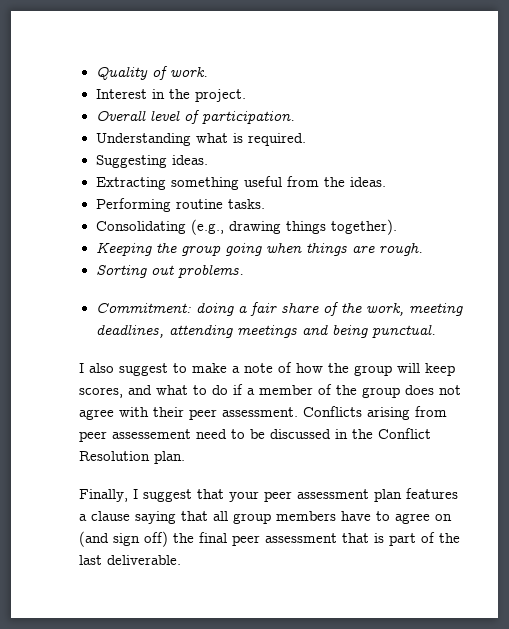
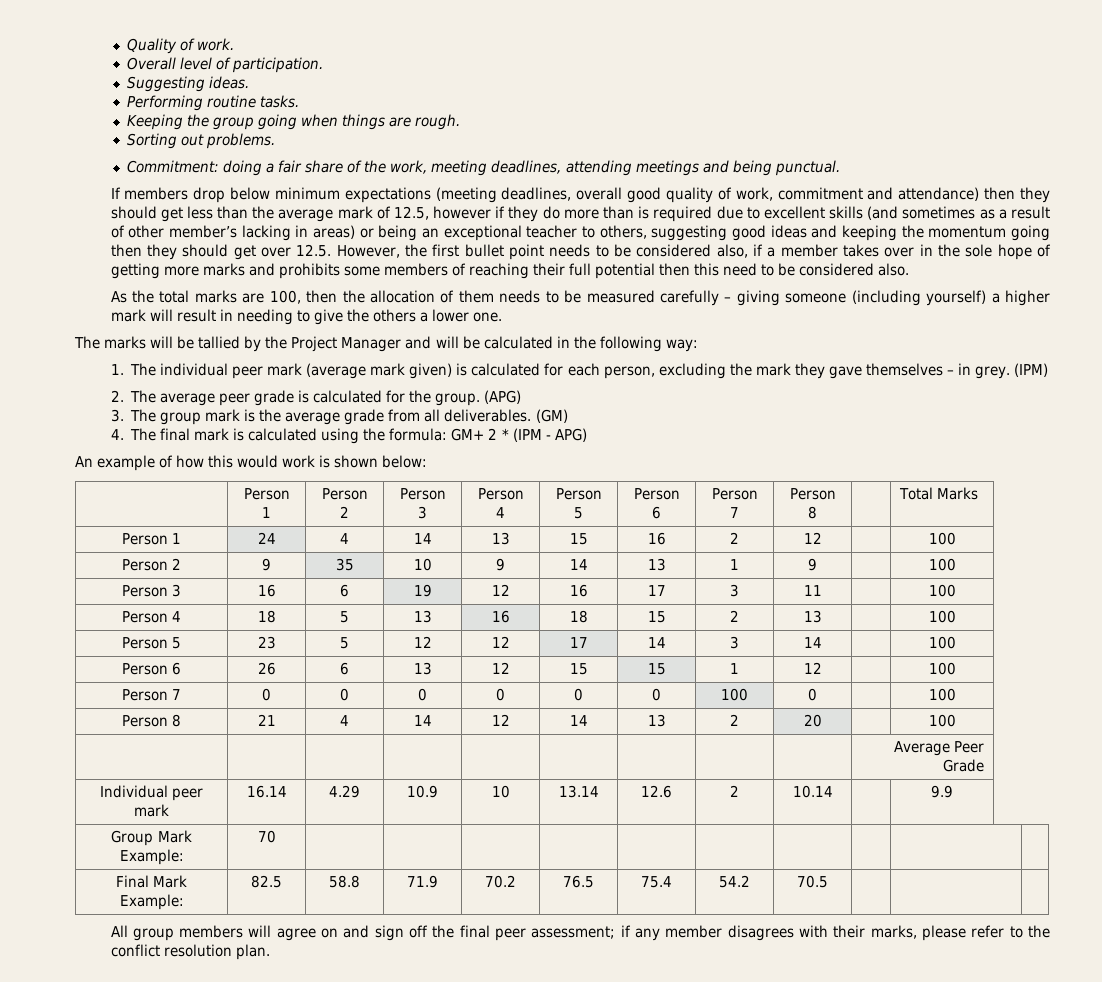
[95,89,246,102] // Interest in the project. -> (235, 44) none
[95,133,306,146] [95,155,208,168] [95,176,386,190] [95,198,265,212] [95,219,397,235] Understanding what is required. // Suggesting ideas. // Extracting something useful from the ideas. // Performing routine tasks. // Consolidating (e.g., drawing things together). -> [127,76,250,92] [127,95,300,111] Suggesting ideas. // Performing routine tasks.
[79,362,456,376] [79,384,462,398] [79,406,448,420] [79,428,432,442] [79,451,186,464] [79,488,459,502] [79,511,453,524] [79,531,461,547] [79,555,182,565] I also suggest to make a note of how the group will keep scores, and what to do if a member of the group does not agree with their peer assessment. Conflicts arising from peer assessement need to be discussed in the Conflict Resolution plan. // Finally, I suggest that your peer assessment plan features a clause saying that all group members have to agree on (and sign off) the final peer assessment that is part of the last deliverable. -> [110,187,1051,203] [110,206,1050,222] [110,225,1051,241] [110,244,1052,260] [110,263,910,279] [110,290,1050,306] [110,309,503,325] [74,336,698,352] [110,363,1049,379] [110,390,522,406] [110,409,568,425] [110,428,587,444] [75,455,428,471] [243,488,290,500] [262,507,271,518] [321,488,368,500] [340,506,349,518] [399,488,446,500] [418,506,427,519] [477,488,524,500] [496,507,505,518] [555,488,602,500] [574,507,583,519] [633,488,680,500] [652,506,661,519] [711,488,758,500] [730,507,739,518] [789,488,836,500] [808,506,817,519] [899,487,979,500] [121,533,182,545] [257,532,276,544] [340,533,349,544] [413,533,432,544] [491,532,510,545] [569,533,588,545] [647,532,666,545] [730,532,739,544] [803,532,822,544] [928,532,956,545] [121,558,182,571] [262,558,271,571] [335,558,354,571] [413,558,432,571] [496,558,505,571] [569,559,588,570] [647,558,666,571] [730,559,739,570] [808,558,817,571] [928,558,956,571] [121,584,182,597] [257,584,276,597] [340,584,349,597] [413,584,432,597] [491,584,510,596] [569,584,588,597] [647,585,666,596] [730,584,739,597] [803,585,822,596] [928,584,956,597] [121,611,182,623] [257,610,276,623] [340,611,349,623] [413,610,432,623] [491,610,510,623] [569,610,588,623] [647,611,666,623] [730,610,739,622] [803,610,822,623] [928,610,956,623] [121,637,182,649] [257,636,276,649] [340,637,349,649] [413,636,432,648] [491,636,510,648] [569,637,588,648] [647,637,666,648] [730,636,739,649] [803,637,822,648] [928,636,956,649] [121,662,182,675] [257,662,276,675] [340,662,349,675] [413,662,432,675] [491,662,510,674] [569,663,588,675] [647,663,666,675] [730,663,739,674] [803,662,822,674] [928,662,956,675] [121,689,182,701] [262,688,271,701] [340,688,349,701] [418,688,427,701] [496,688,505,701] [574,688,583,701] [652,688,661,701] [721,688,748,701] [808,688,817,701] [928,688,956,701] [121,714,182,727] [257,714,276,726] [340,715,349,726] [413,715,432,726] [491,714,510,726] [569,715,588,726] [647,714,666,727] [730,714,739,726] [803,714,822,727] [928,714,956,727] [893,741,984,756] [942,759,984,772] [99,785,204,801] [134,804,169,817] [246,785,287,798] [329,785,360,798] [407,785,438,798] [491,785,510,798] [558,785,599,798] [641,785,672,798] [730,785,739,797] [792,785,833,798] [931,785,953,798] [111,830,192,846] [119,849,184,865] [257,830,276,843] [115,875,188,888] [119,894,184,910] [251,875,282,888] [329,875,360,888] [407,875,438,888] [485,875,516,888] [563,875,594,888] [641,876,672,888] [719,875,750,888] [797,875,828,888] [110,925,1051,941] [110,944,270,960] If members drop below minimum expectations (meeting deadlines, overall good quality of work, commitment and attendance) then they should get less than the average mark of 12.5, however if they do more than is required due to excellent skills (and sometimes as a result of other member’s lacking in areas) or being an exceptional teacher to others, suggesting good ideas and keeping the momentum going then they should get over 12.5. However, the first bullet point needs to be considered also, if a member takes over in the sole hope of getting more marks and prohibits some members of reaching their full potential then this need to be considered also. // As the total marks are 100, then the allocation of them needs to be measured carefully – giving someone (including yourself) a higher mark will result in needing to give the others a lower one. // The marks will be tallied by the Project Manager and will be calculated in the following way: // 1. The individual peer mark (average mark given) is calculated for each person, excluding the mark they gave themselves – in grey. (IPM) // 2. The average peer grade is calculated for the group. (APG) // 3. The group mark is the average grade from all deliverables. (GM) // 4. The final mark is calculated using the formula: GM+ 2 * (IPM - APG) // An example of how this would work is shown below: // | Person 1 | Person 2 | Person 3 | Person 4 | Person 5 | Person 6 | Person 7 | Person 8 | | Total Marks // Person 1 | 24 | 4 | 14 | 13 | 15 | 16 | 2 | 12 | | 100 // Person 2 | 9 | 35 | 10 | 9 | 14 | 13 | 1 | 9 | | 100 // Person 3 | 16 | 6 | 19 | 12 | 16 | 17 | 3 | 11 | | 100 // Person 4 | 18 | 5 | 13 | 16 | 18 | 15 | 2 | 13 | | 100 // Person 5 | 23 | 5 | 12 | 12 | 17 | 14 | 3 | 14 | | 100 // Person 6 | 26 | 6 | 13 | 12 | 15 | 15 | 1 | 12 | | 100 // Person 7 | 0 | 0 | 0 | 0 | 0 | 0 | 100 | 0 | | 100 // Person 8 | 21 | 4 | 14 | 12 | 14 | 13 | 2 | 20 | | 100 // | | | | | | | | | Average Peer Grade // Individual peer mark | 16.14 | 4.29 | 10.9 | 10 | 13.14 | 12.6 | 2 | 10.14 | | 9.9 // Group Mark Example: | 70 | | | | | | | | | | // Final Mark Example: | 82.5 | 58.8 | 71.9 | 70.2 | 76.5 | 75.4 | 54.2 | 70.5 | | | // All group members will agree on and sign off the final peer assessment; if any member disagrees with their marks, please refer to the conflict resolution plan.

